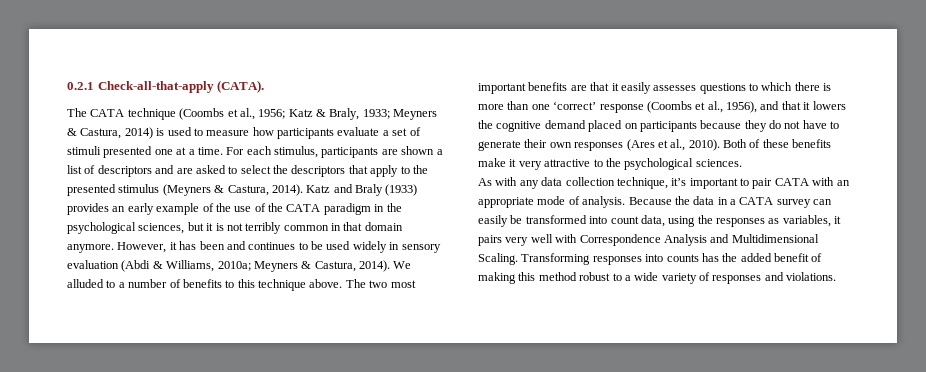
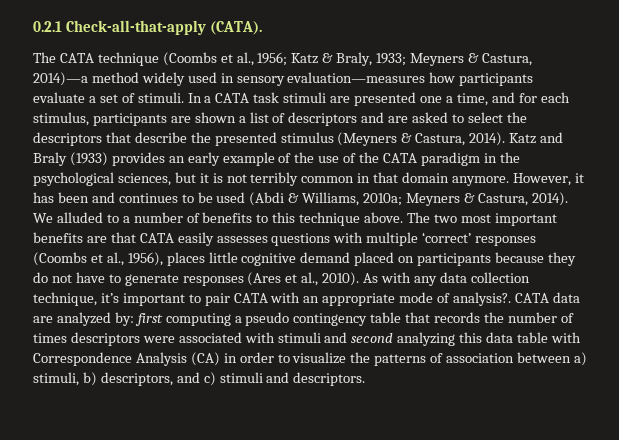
[124,127,250,139] 2014) is used to measure -> [33,72,426,86] 2014)—a method widely used in sensory evaluation—measures
[67,146,245,158] stimuli presented one at a time. For -> [137,92,537,106] stimuli. In a CATA task stimuli are presented one a time, and for
[370,165,410,177] apply to -> [134,132,187,143] describe
[352,241,441,253] [67,260,119,269] widely in sensory evaluation -> (246, 197) none
[611,83,619,91] it -> [139,233,174,243] CATA
[749,82,832,91] [478,101,846,113] [478,120,493,129] to which there is more than one ‘correct’ response (Coombs et al., 1956), and that it lowers the -> [333,232,537,246] [33,252,238,266] with multiple ‘correct’ responses (Coombs et al., 1956), places little
[524,139,572,148] their own -> (179, 280) none
[723,139,832,148] [478,158,742,170] Both of these benefits make it very attractive to the psychological sciences. // -> (360, 279) none
[582,196,833,208] [478,215,842,227] [478,234,819,246] [478,253,823,265] [478,272,837,284] analysis. Because the data in a CATA survey can easily be transformed into count data, using the responses as variables, it pairs very well with Correspondence Analysis and Multidimensional Scaling. Transforming responses into counts has the added benefit of making this method robust to a wide variety of responses and violations. -> [453,292,580,306] [33,312,574,326] [33,332,581,346] [33,352,587,366] [33,372,366,386] analysis?. CATA data are analyzed by: first computing a pseudo contingency table that records the number of times descriptors were associated with stimuli and second analyzing this data table with Correspondence Analysis (CA) in order to visualize the patterns of association between a) stimuli, b) descriptors, and c) stimuli and descriptors.

